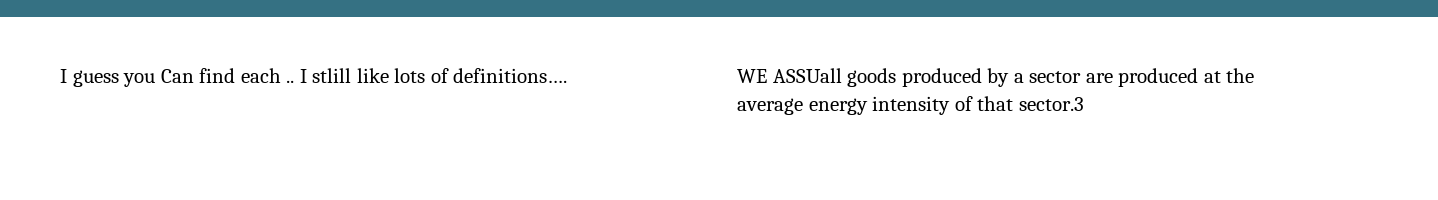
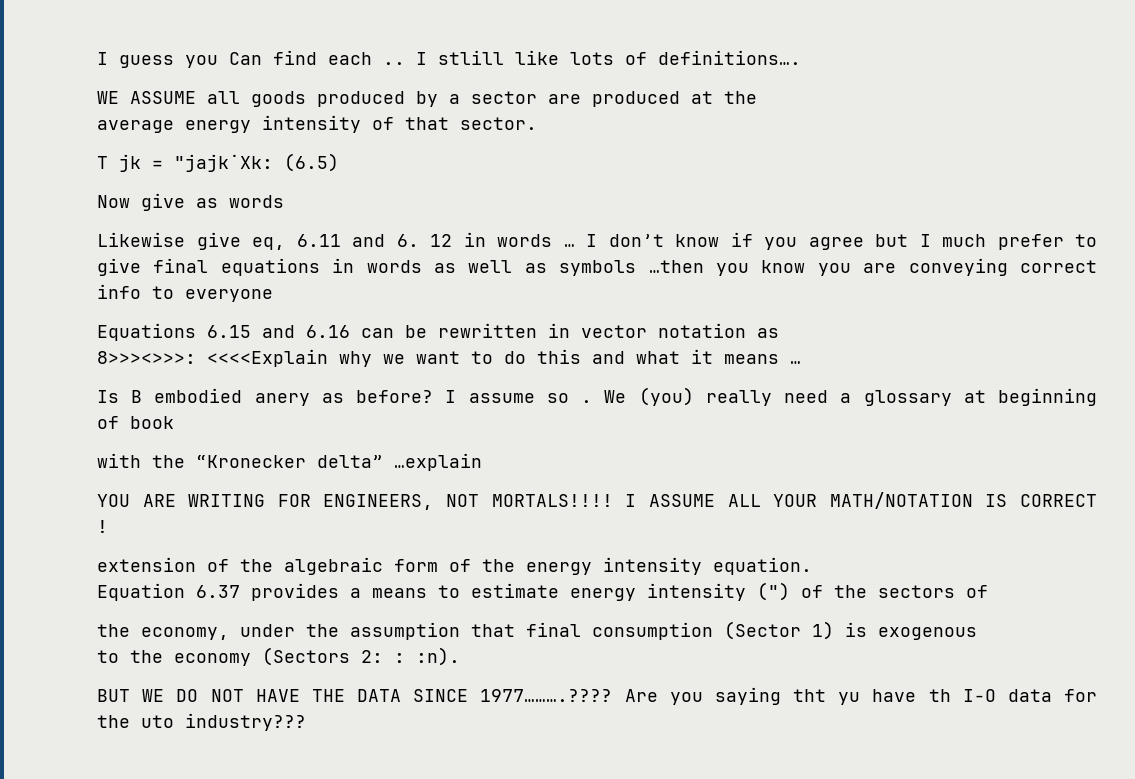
[772,68,842,83] ASSUall -> [130,91,240,104] ASSUME all
[1018,97,1084,111] sector.3 -> [460,117,537,130] [97,153,339,172] [97,193,284,211] [97,232,1097,250] [97,258,1097,276] [97,284,273,302] [97,323,779,341] [97,349,801,367] [97,387,1098,406] [97,416,174,429] [97,453,482,471] [97,492,1098,510] [97,520,108,533] [97,557,812,575] [97,582,988,601] [97,621,977,640] [97,647,460,666] [97,687,1097,705] [97,713,306,731] sector. // T jk = "jajk˙Xk: (6.5) // Now give as words // Likewise give eq, 6.11 and 6. 12 in words … I don’t know if you agree but I much prefer to give final equations in words as well as symbols …then you know you are conveying correct info to everyone // Equations 6.15 and 6.16 can be rewritten in vector notation as // 8>>><>>>: <<<<Explain why we want to do this and what it means … // Is B embodied anery as before? I assume so . We (you) really need a glossary at beginning of book // with the “Kronecker delta” …explain // YOU ARE WRITING FOR ENGINEERS, NOT MORTALS!!!! I ASSUME ALL YOUR MATH/NOTATION IS CORRECT ! // extension of the algebraic form of the energy intensity equation. // Equation 6.37 provides a means to estimate energy intensity (") of the sectors of // the economy, under the assumption that final consumption (Sector 1) is exogenous // to the economy (Sectors 2: : :n). // BUT WE DO NOT HAVE THE DATA SINCE 1977……….???? Are you saying tht yu have th I-O data for the uto industry???

